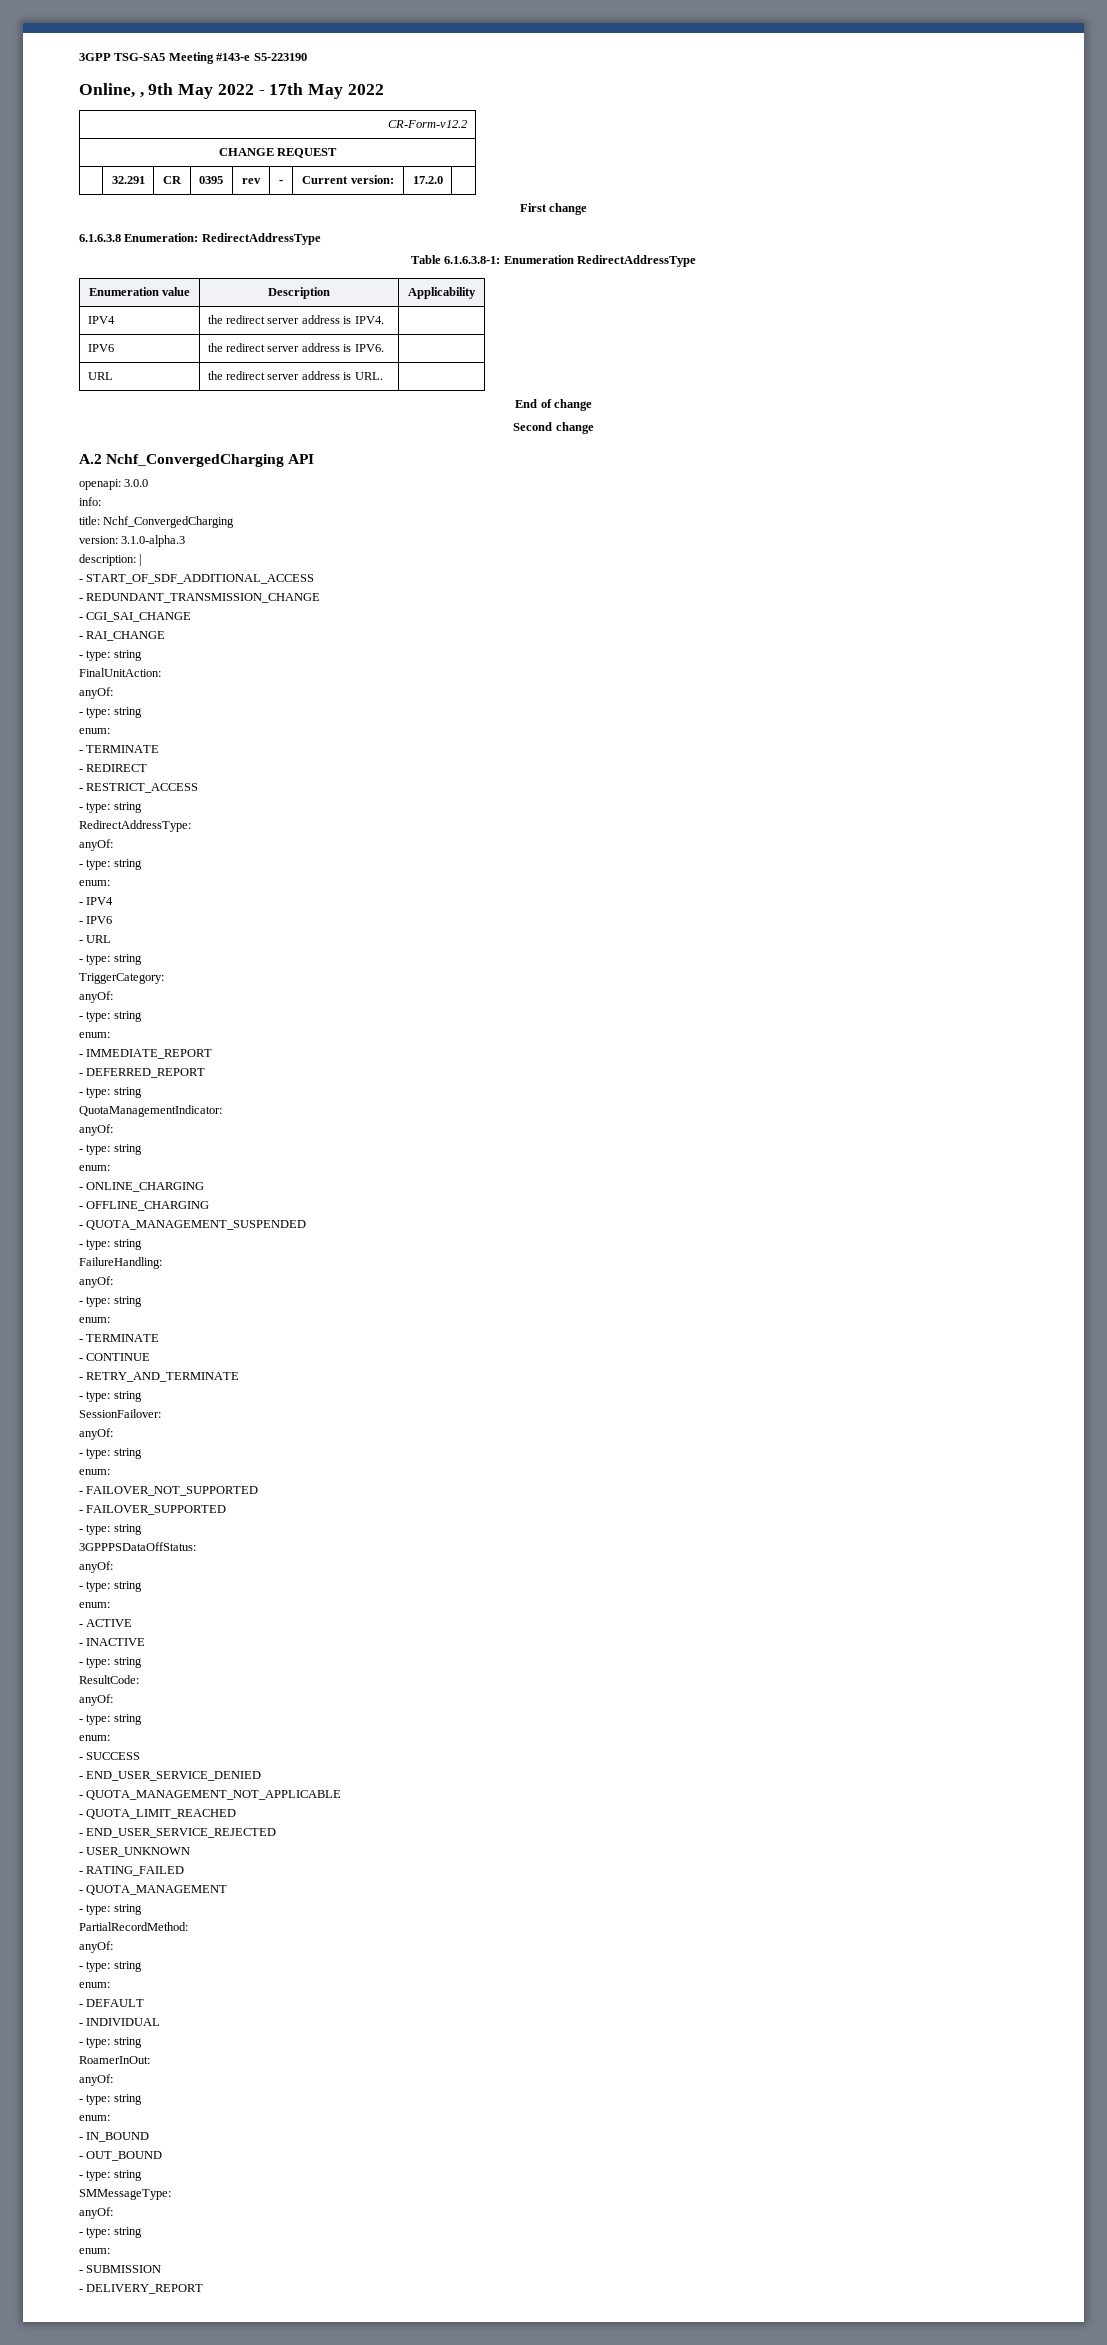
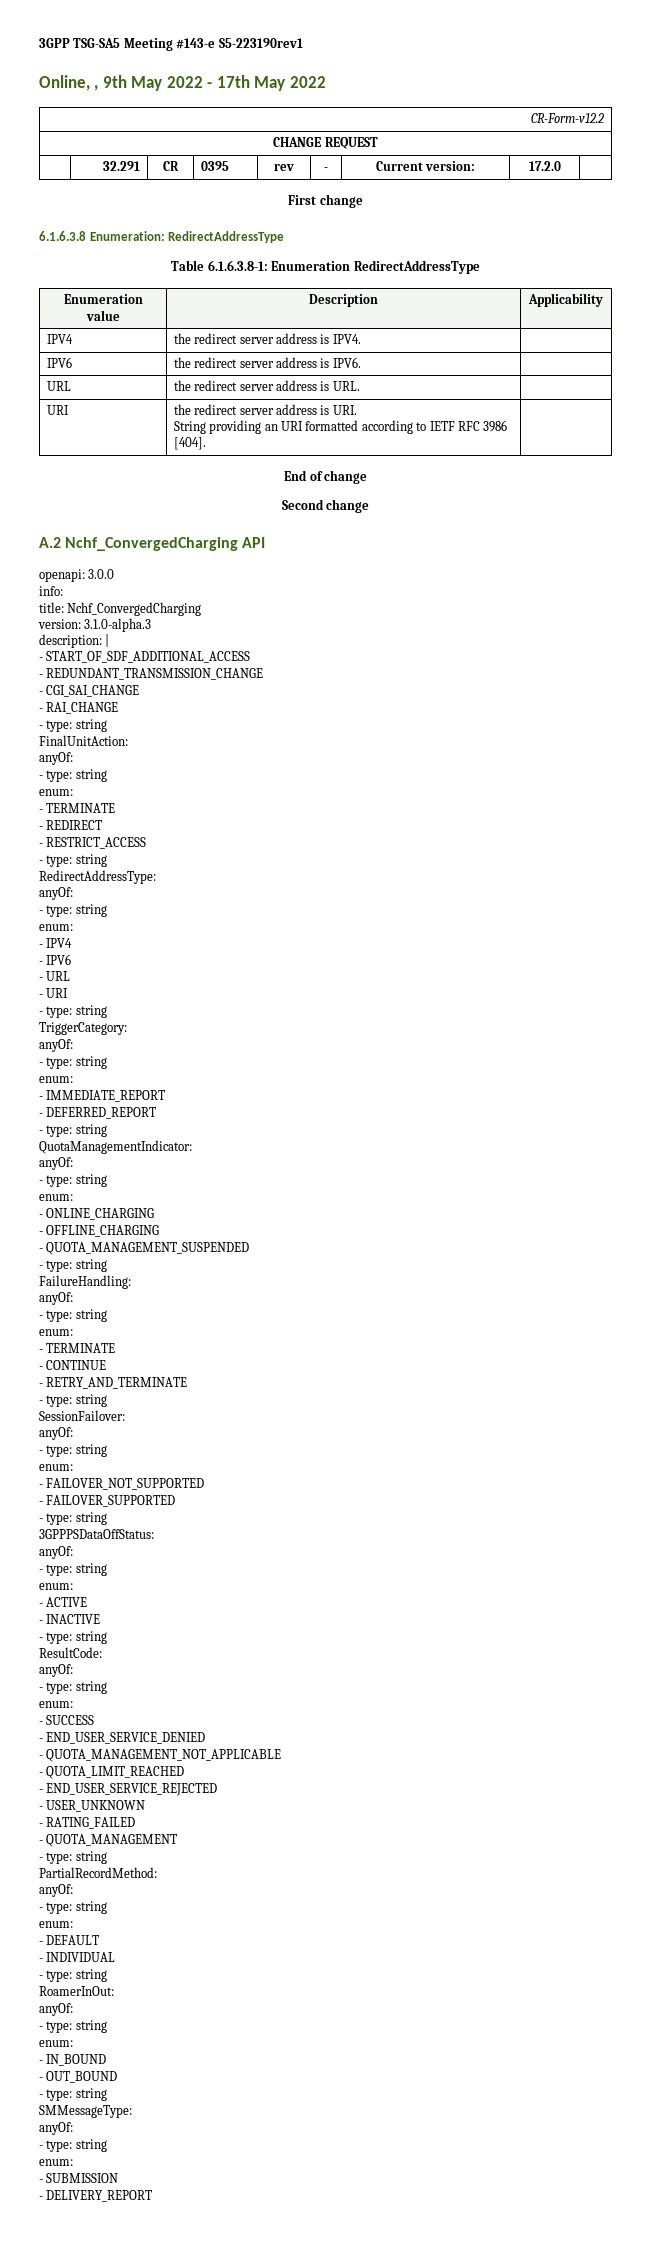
[253,53,307,61] S5-223190 -> [218,38,303,48] S5-223190rev1
(383, 376) none -> [46,405,69,415] [173,404,357,415] [173,420,508,434] [173,437,206,450] // URI | the redirect server address is URI. // String providing an URI formatted according to IETF RFC 3986 [404]. |
(112, 939) none -> [39,988,69,998] // - URI

